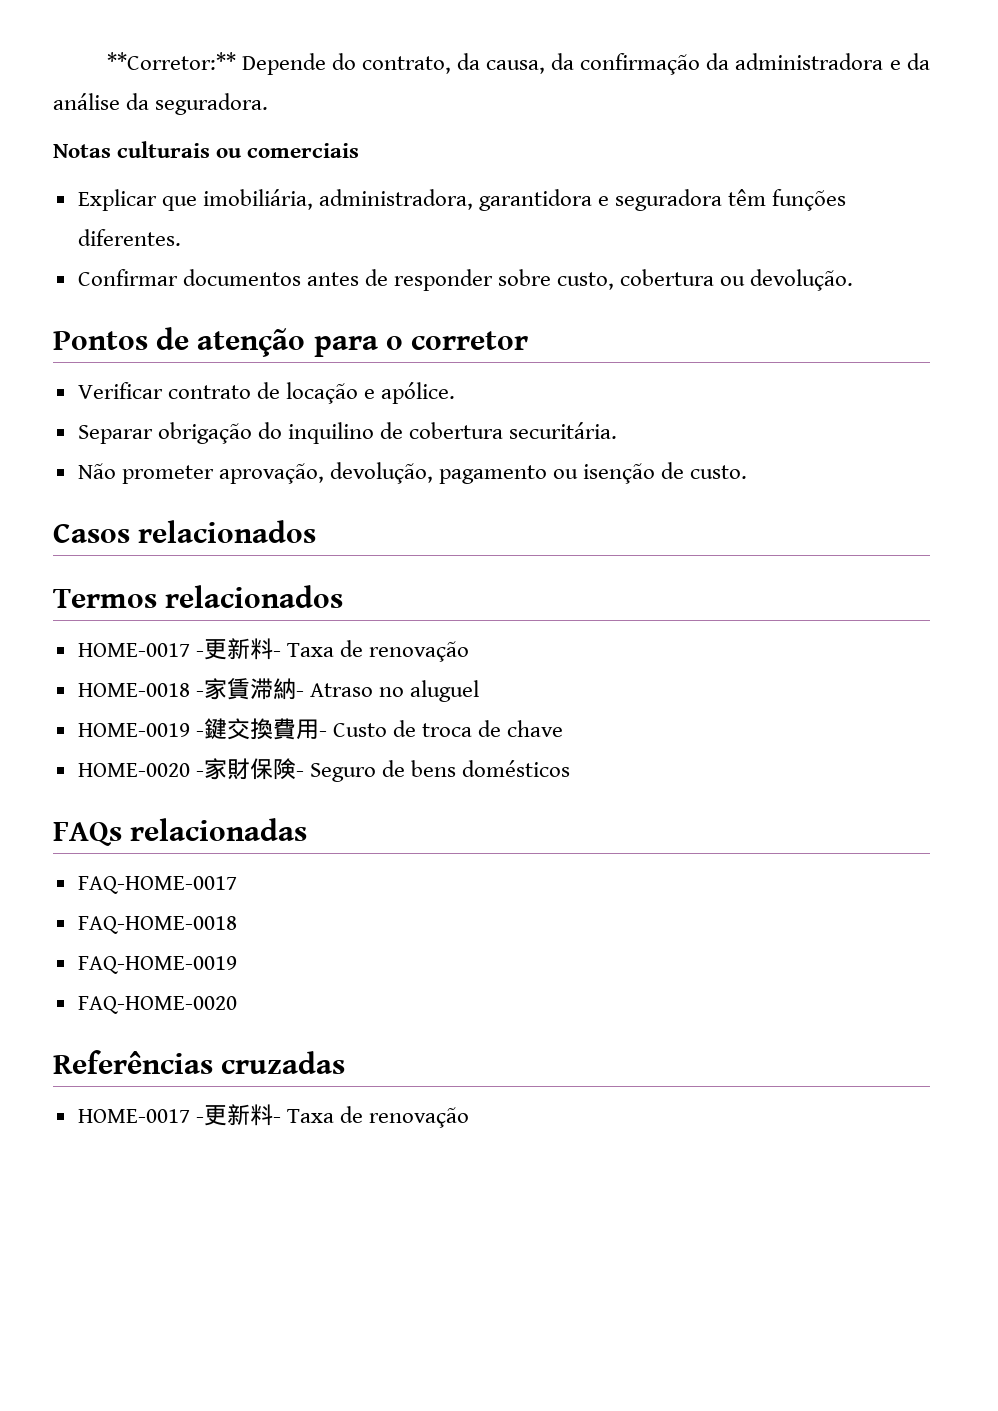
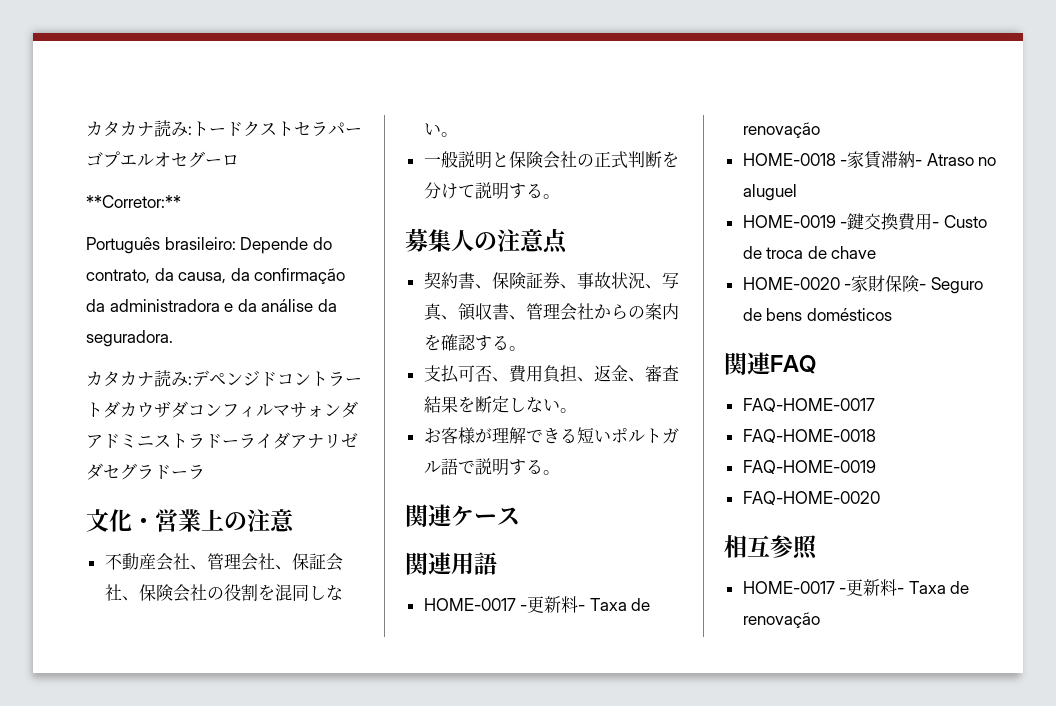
(106, 61) none -> [86,120,362,137] [86,151,239,168] カタカナ読み:トードクストセラパーゴプエルオセグーロ //
(236, 61) none -> [86,237,236,254] // Português brasileiro:
[53,141,360,158] [77,189,847,211] [77,229,181,246] [77,269,854,291] [53,327,529,357] [77,382,456,404] [77,422,618,444] [77,462,748,484] [53,520,317,543] [53,585,344,608] Notas culturais ou comerciais // Explicar que imobiliária, administradora, garantidora e seguradora têm funções diferentes. // Confirmar documentos antes de responder sobre custo, cobertura ou devolução. // Pontos de atenção para o corretor // Verificar contrato de locação e apólice. // Separar obrigação do inquilino de cobertura securitária. // Não prometer aprovação, devolução, pagamento ou isenção de custo. // Casos relacionados // Termos relacionados -> [86,370,362,387] [86,401,358,418] [86,432,358,449] [86,463,205,480] [86,509,295,533] [104,553,343,571] [104,584,343,602] [423,123,458,137] [423,151,679,169] [423,182,560,200] [405,228,568,254] [423,272,679,289] [423,303,679,321] [423,334,526,351] [423,364,679,383] [423,396,577,413] [423,427,679,444] [423,458,560,476] [405,504,520,527] [405,552,497,575] カタカナ読み:デペンジドコントラートダカウザダコンフィルマサォンダアドミニストラドーライダアナリゼダセグラドーラ // 文化・営業上の注意 // 不動産会社、管理会社、保証会社、保険会社の役割を混同しない。 // 一般説明と保険会社の正式判断を分けて説明する。 // 募集人の注意点 // 契約書、保険証券、事故状況、写真、領収書、管理会社からの案内を確認する。 // 支払可否、費用負担、返金、審査結果を断定しない。 // お客様が理解できる短いポルトガル語で説明する。 // 関連ケース // 関連用語
[53,818,308,846] FAQs relacionadas -> [724,352,816,375] 関連FAQ
[53,1050,346,1074] Referências cruzadas -> [724,535,818,560] 相互参照

